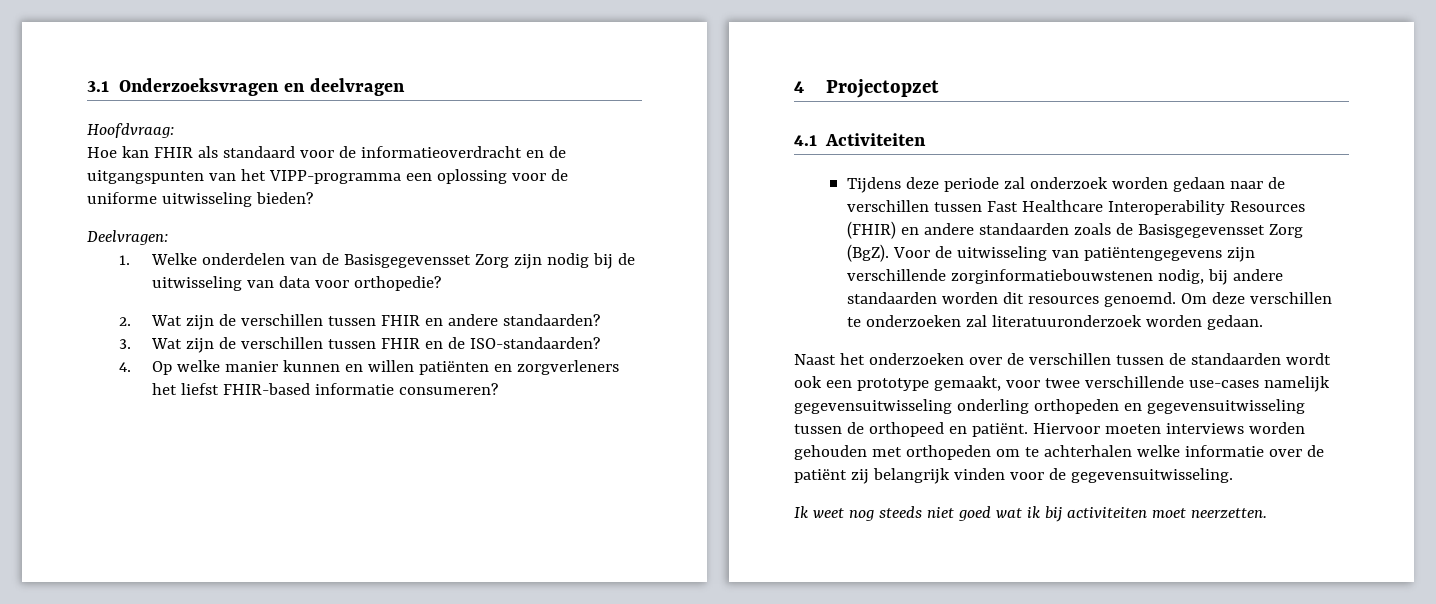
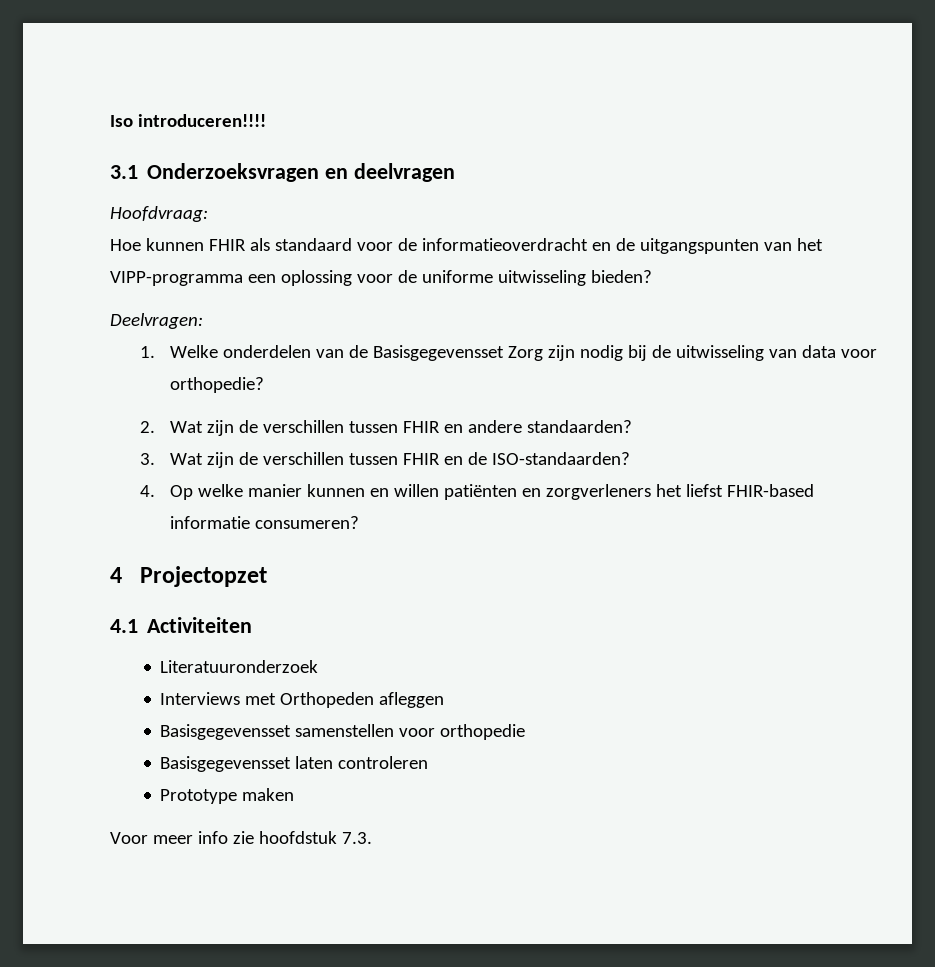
(87, 86) none -> [110,114,266,127] Iso introduceren!!!! //
[121,146,149,158] kan -> [145,238,204,251] kunnen
[846,177,1285,193] [846,200,1305,215] [846,221,1303,239] [846,244,1255,262] [846,269,1283,285] [846,292,1332,307] [846,315,1263,330] [794,353,1331,365] [794,376,1330,392] [794,399,1305,414] [794,422,1305,437] [794,445,1324,460] [794,468,1233,484] [794,506,1267,522] Tijdens deze periode zal onderzoek worden gedaan naar de verschillen tussen Fast Healthcare Interoperability Resources (FHIR) en andere standaarden zoals de Basisgegevensset Zorg (BgZ). Voor de uitwisseling van patiëntengegevens zijn verschillende zorginformatiebouwstenen nodig, bij andere standaarden worden dit resources genoemd. Om deze verschillen te onderzoeken zal literatuuronderzoek worden gedaan. // Naast het onderzoeken over de verschillen tussen de standaarden wordt ook een prototype gemaakt, voor twee verschillende use-cases namelijk gegevensuitwisseling onderling orthopeden en gegevensuitwisseling tussen de orthopeed en patiënt. Hiervoor moeten interviews worden gehouden met orthopeden om te achterhalen welke informatie over de patiënt zij belangrijk vinden voor de gegevensuitwisseling. // Ik weet nog steeds niet goed wat ik bij activiteiten moet neerzetten. -> [160,660,319,673] [160,692,445,708] [160,724,526,740] [160,756,429,772] [160,788,295,804] [110,831,372,844] Literatuuronderzoek // Interviews met Orthopeden afleggen // Basisgegevensset samenstellen voor orthopedie // Basisgegevensset laten controleren // Prototype maken // Voor meer info zie hoofdstuk 7.3.

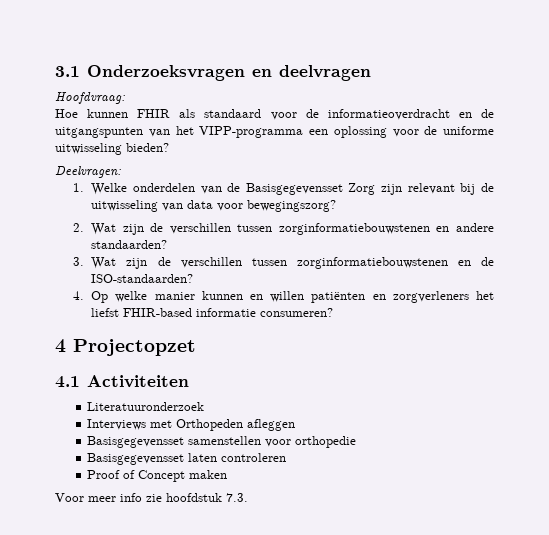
[110,114,266,127] Iso introduceren!!!! // -> (55, 71) none
[579,345,623,361] nodig -> [407,183,455,194] relevant
[169,377,264,393] orthopedie? -> [247,200,337,212] bewegingszorg?
[402,421,440,433] FHIR -> [278,223,430,235] zorginformatiebouwstenen
[402,453,440,465] FHIR -> [296,257,448,269] zorginformatiebouwstenen
[160,789,238,804] Prototype -> [87,470,186,482] Proof of Concept

